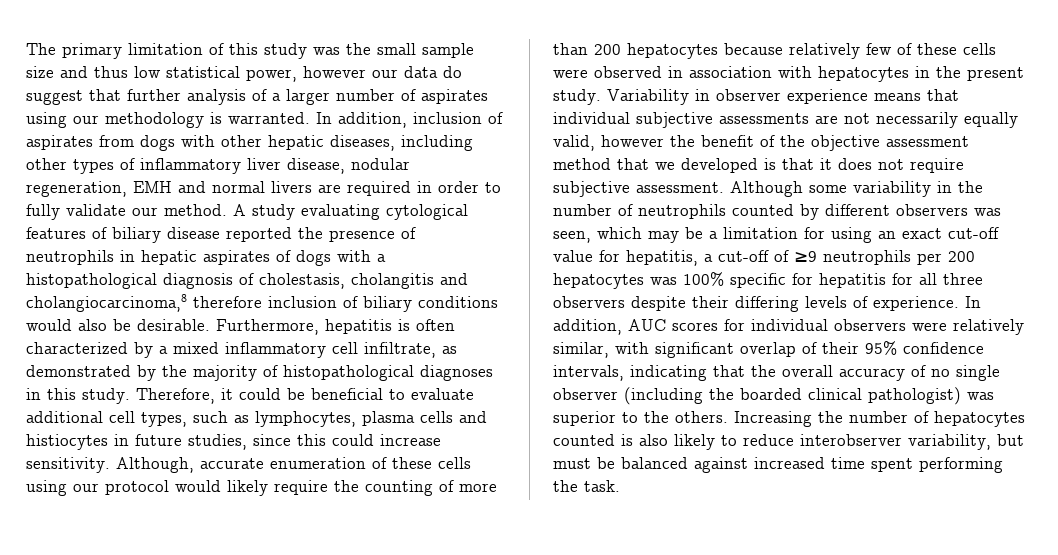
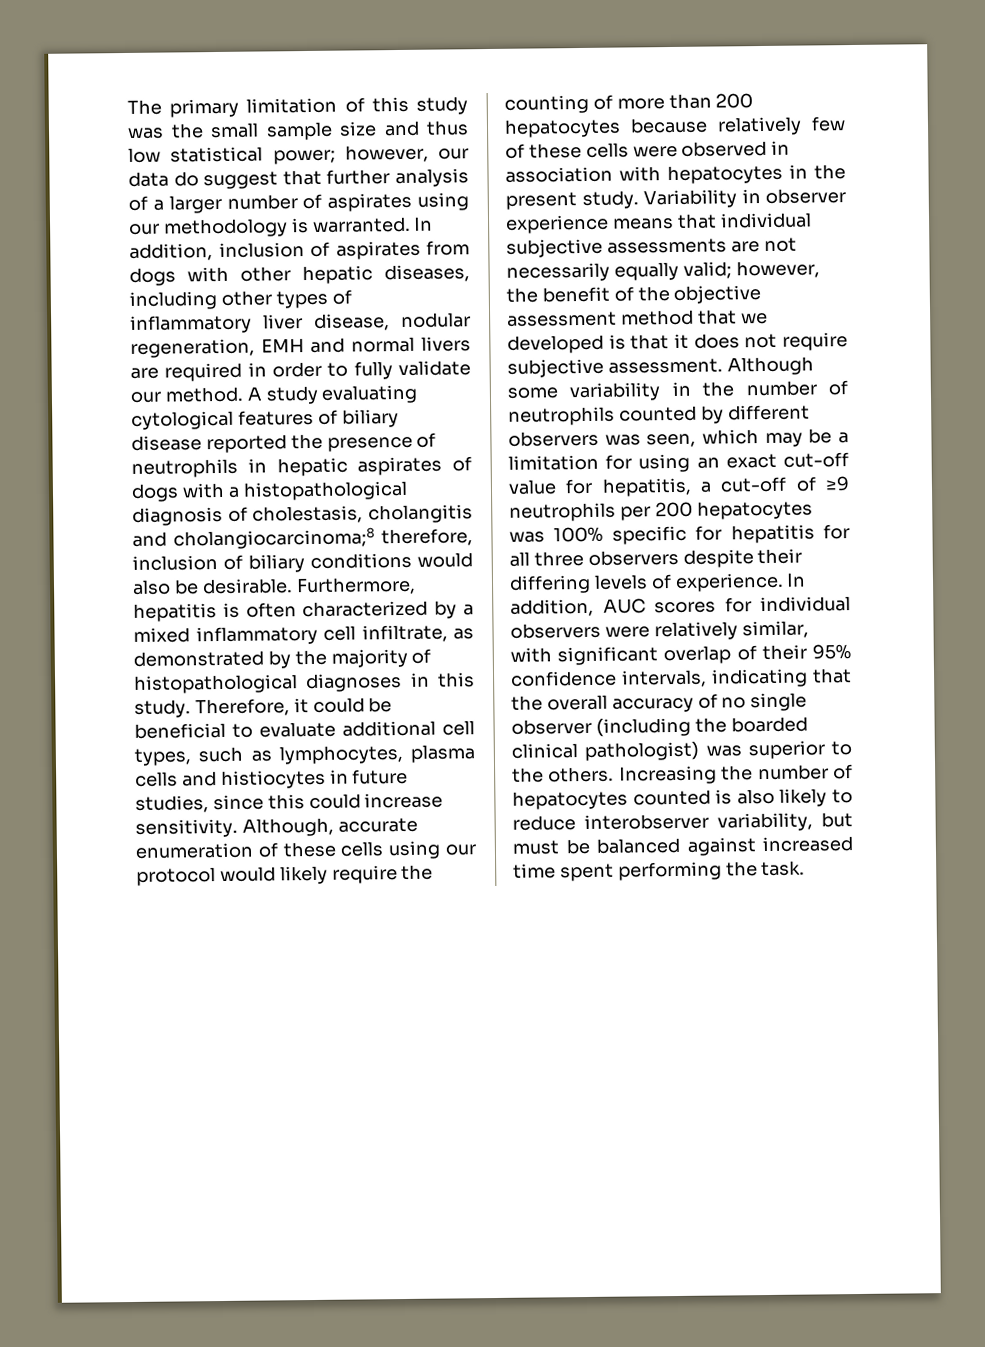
[246,66,366,82] power, however -> [272,144,429,165] power; however,
[26,294,262,312] cholangiocarcinoma,8 therefore -> [173,527,473,550] cholangiocarcinoma;8 therefore,
[553,135,664,151] valid, however -> [682,260,820,279] valid; however,

